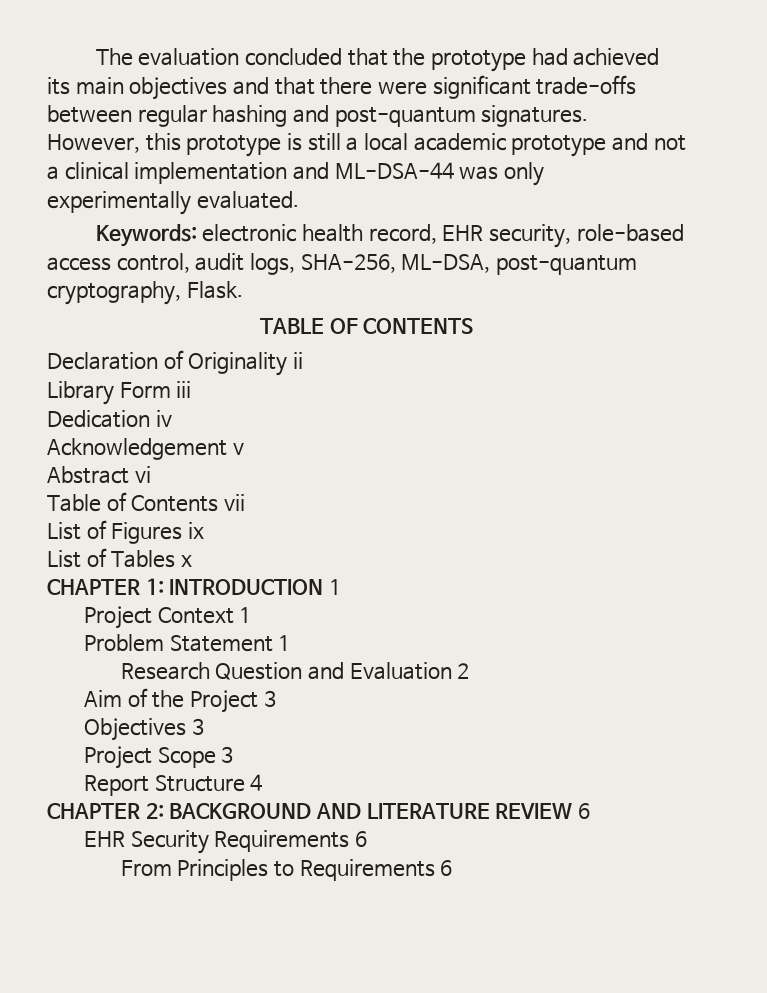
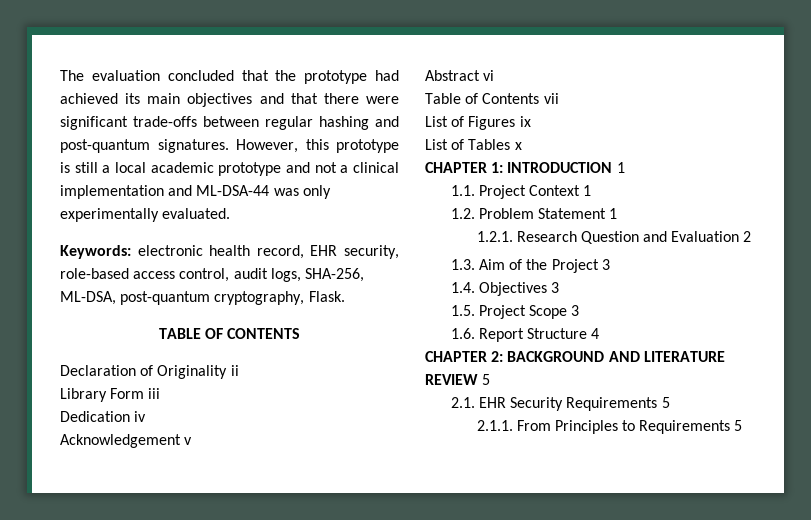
(342, 587) none -> [450,185,475,196] 1.1.
(252, 615) none -> [450,208,475,219] 1.2.
(291, 643) none -> [476,231,513,242] 1.2.1.
(470, 671) none -> [450,259,475,270] 1.3.
(276, 698) none -> [450,282,475,293] 1.4.
(204, 726) none -> [450,305,475,316] 1.5.
(234, 754) none -> [450,328,475,339] 1.6.
[577,803,590,819] 6 // -> [482,374,491,385] [450,397,475,408] 5 // 2.1.
[354,831,367,847] 6 // -> [661,397,670,408] [476,420,513,431] 5 // 2.1.1.
[440,860,453,876] 6 -> [734,420,743,431] 5

